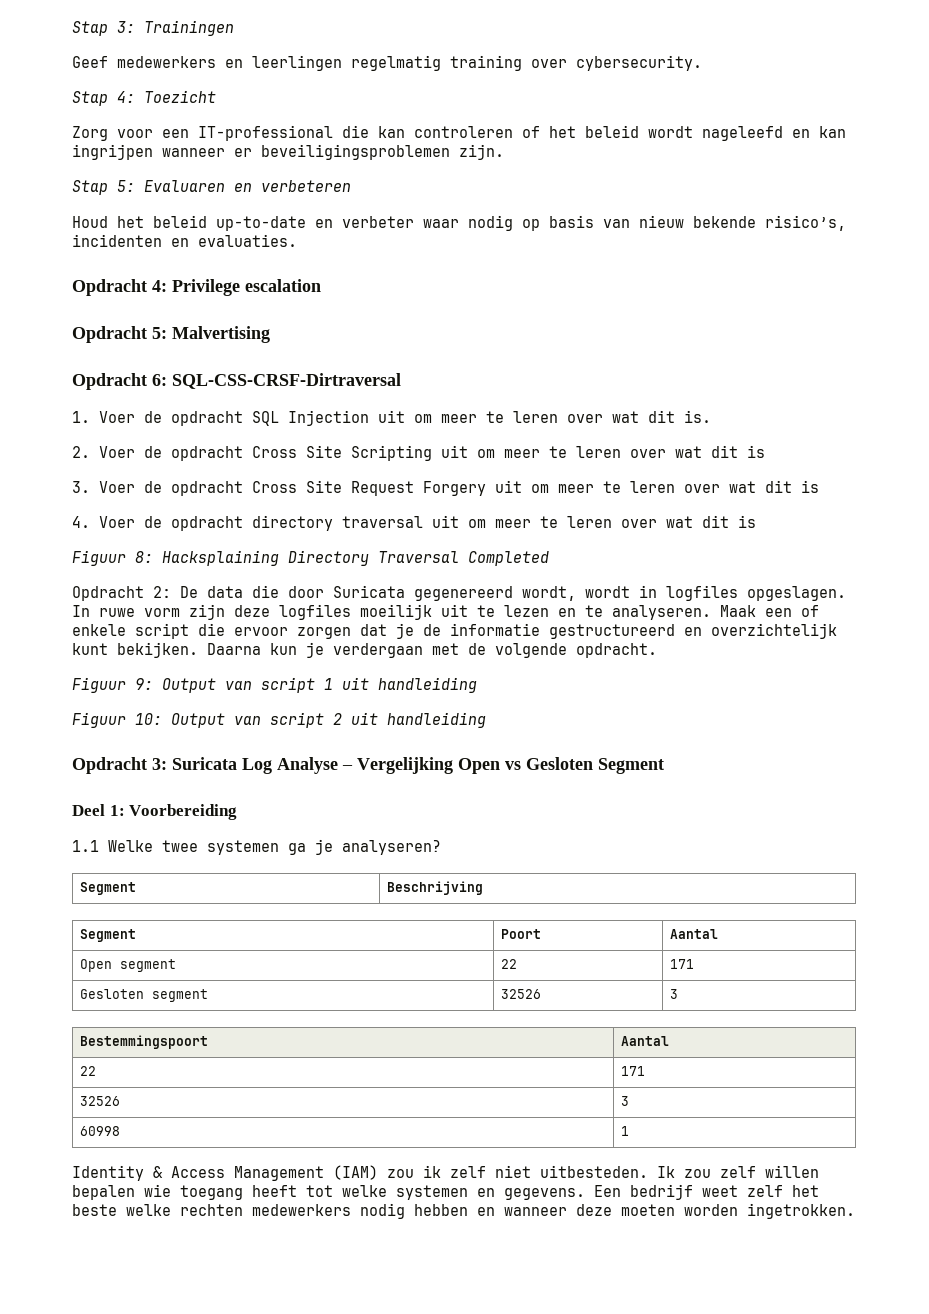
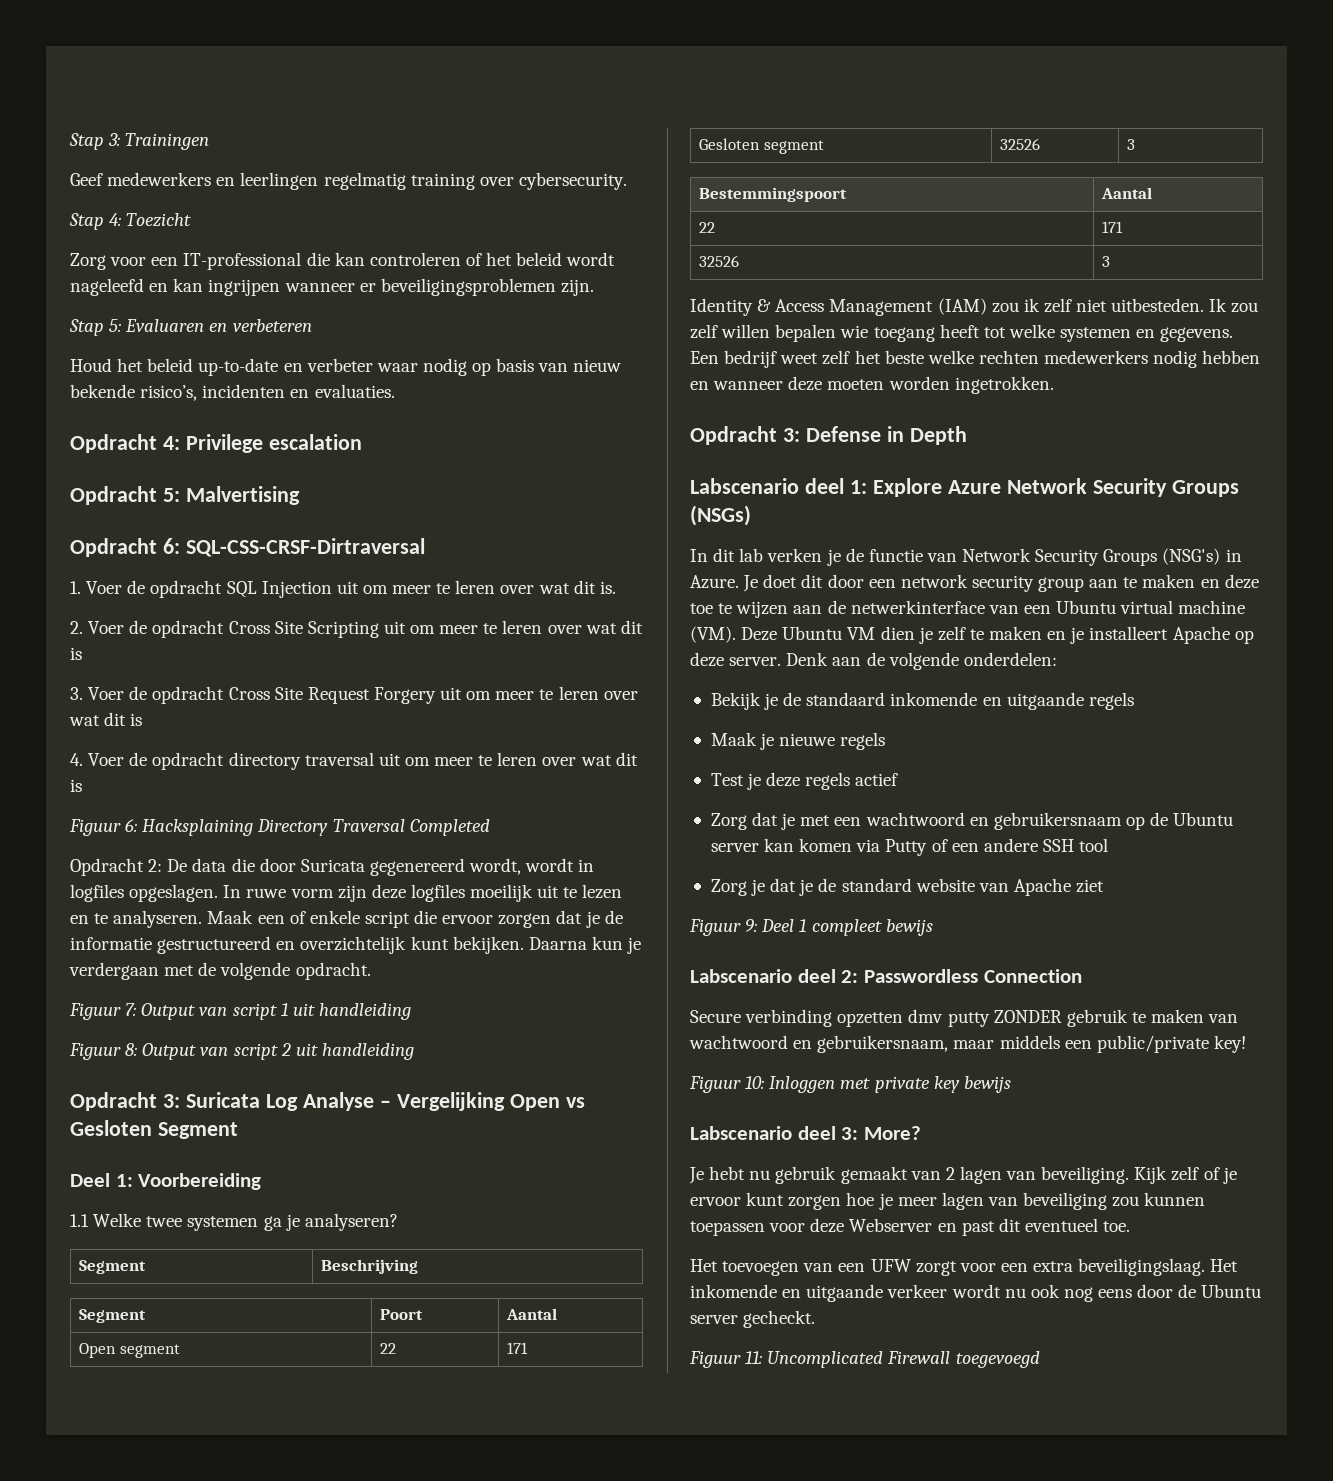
[135,551,153,563] 8: -> [125,819,138,832] 6:
[135,678,153,690] 9: -> [125,1003,137,1016] 7:
[135,713,162,725] 10: -> [125,1043,138,1056] 8:
[79,1126,120,1136] [620,1126,629,1136] // 60998 | 1 -> (1111, 261) none
(855, 1211) none -> [690,426,967,445] [690,478,1239,497] [690,505,751,526] [690,548,1242,566] [690,574,1259,592] [690,600,1246,618] [690,626,1254,644] [690,652,1057,670] [710,692,1134,710] [710,732,886,750] [710,772,899,790] [710,812,1234,830] [710,838,1109,856] [710,878,1105,896] [689,919,933,936] [690,969,1082,983] [690,1009,1239,1027] [689,1035,1246,1053] [689,1076,1011,1093] [690,1126,922,1140] [689,1166,1237,1184] [690,1192,1206,1210] [690,1218,1131,1236] [690,1258,1239,1276] [690,1284,1262,1302] [690,1310,816,1328] [689,1351,1040,1368] // Opdracht 3: Defense in Depth // Labscenario deel 1: Explore Azure Network Security Groups (NSGs) // In dit lab verken je de functie van Network Security Groups (NSG's) in Azure. Je doet dit door een network security group aan te maken en deze toe te wijzen aan de netwerkinterface van een Ubuntu virtual machine (VM). Deze Ubuntu VM dien je zelf te maken en je installeert Apache op deze server. Denk aan de volgende onderdelen: // Bekijk je de standaard inkomende en uitgaande regels // Maak je nieuwe regels // Test je deze regels actief // Zorg dat je met een wachtwoord en gebruikersnaam op de Ubuntu server kan komen via Putty of een andere SSH tool // Zorg je dat je de standard website van Apache ziet // Figuur 9: Deel 1 compleet bewijs // Labscenario deel 2: Passwordless Connection // Secure verbinding opzetten dmv putty ZONDER gebruik te maken van wachtwoord en gebruikersnaam, maar middels een public/private key! // Figuur 10: Inloggen met private key bewijs // Labscenario deel 3: More? // Je hebt nu gebruik gemaakt van 2 lagen van beveiliging. Kijk zelf of je ervoor kunt zorgen hoe je meer lagen van beveiliging zou kunnen toepassen voor deze Webserver en past dit eventueel toe. // Het toevoegen van een UFW zorgt voor een extra beveiligingslaag. Het inkomende en uitgaande verkeer wordt nu ook nog eens door de Ubuntu server gecheckt. // Figuur 11: Uncomplicated Firewall toegevoegd

